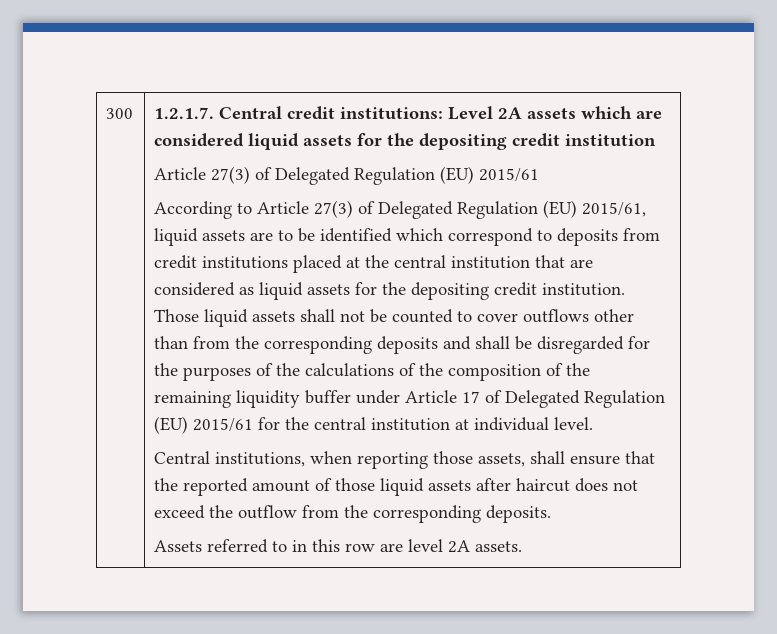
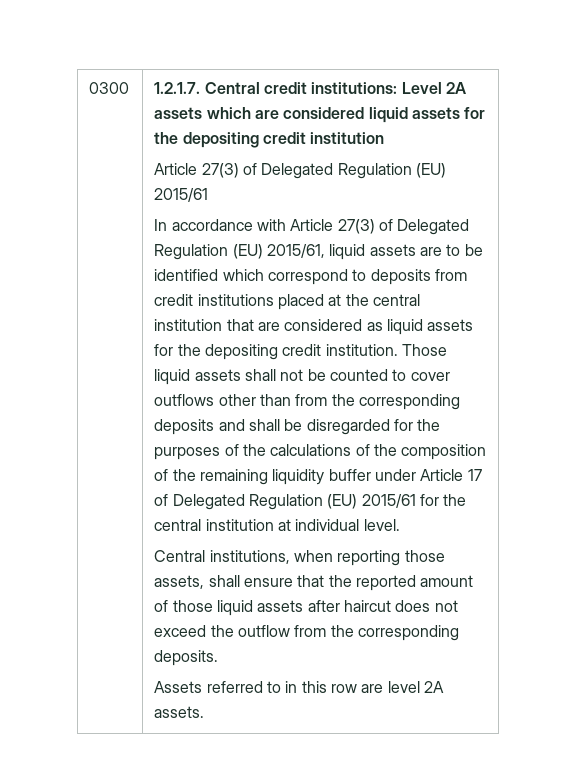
[106,108,134,119] 300 -> [89,82,130,94] 0300
[154,201,253,219] According to -> [154,219,286,231] In accordance with

